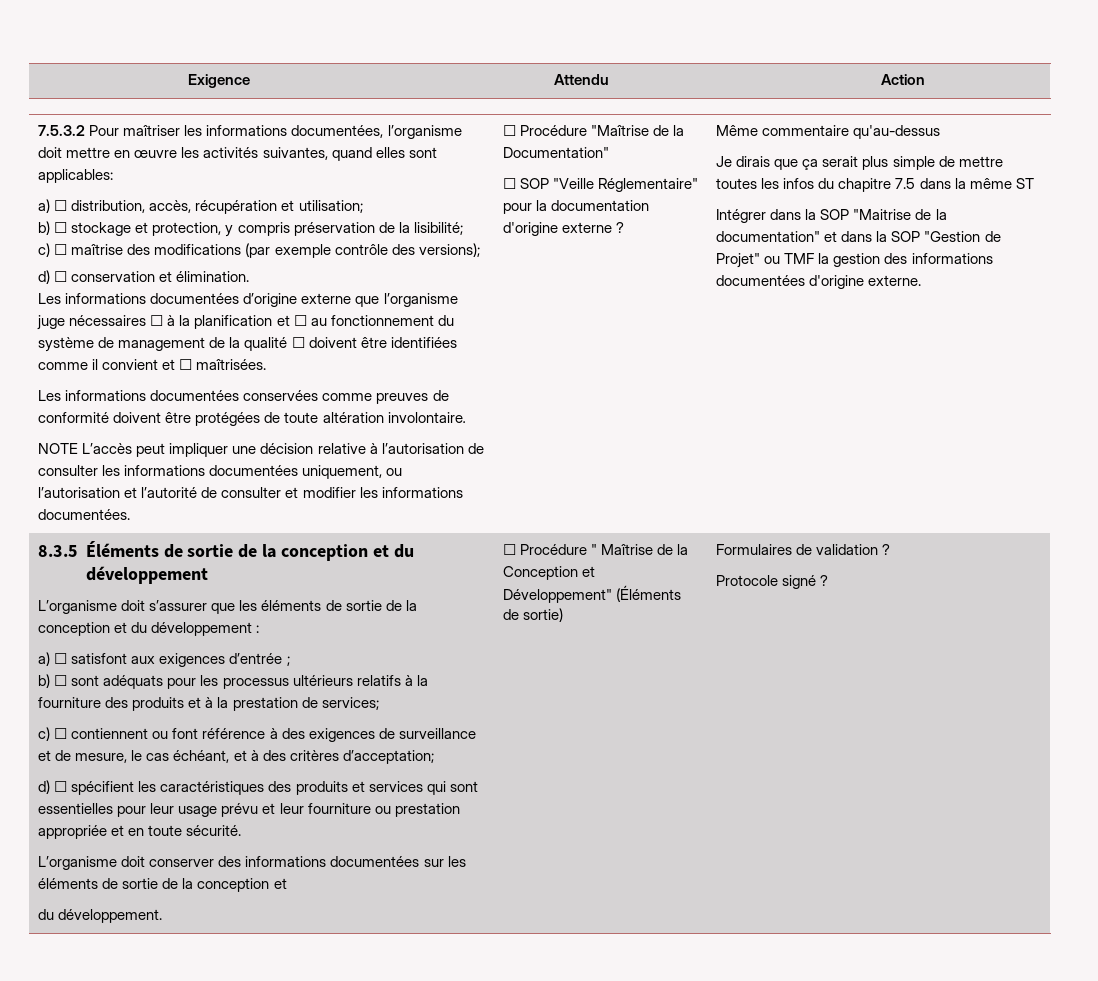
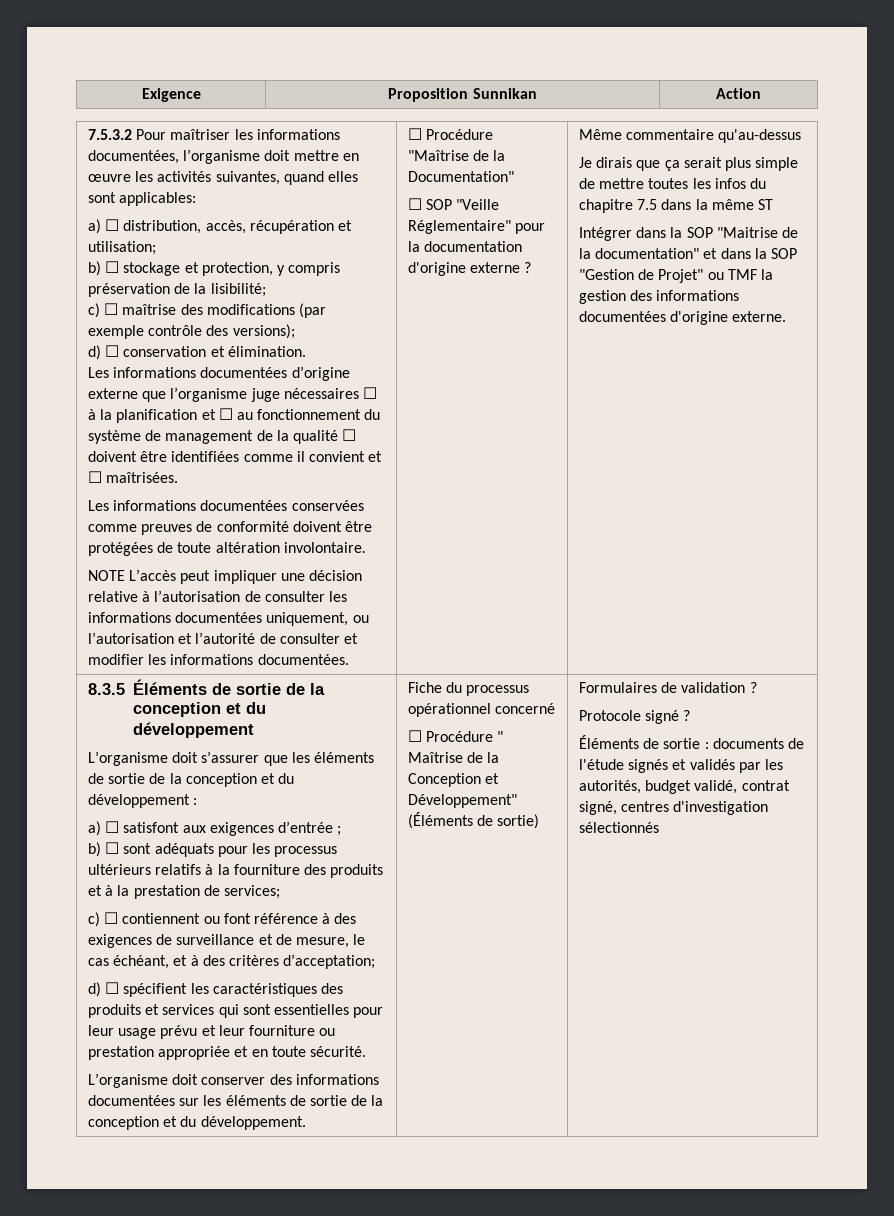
[554,74,609,85] Attendu -> [388,88,537,102] Proposition Sunnikan
(287, 883) // -> (178, 1121) none
(163, 916) none -> [407,682,530,696] [407,703,556,717] Fiche du processus opérationnel concerné //
(829, 580) none -> [578,735,804,749] [578,759,783,773] [578,780,790,794] [578,801,769,815] [578,822,659,833] // Éléments de sortie : documents de l'étude signés et validés par les autorités, budget validé, contrat signé, centres d'investigation sélectionnés

